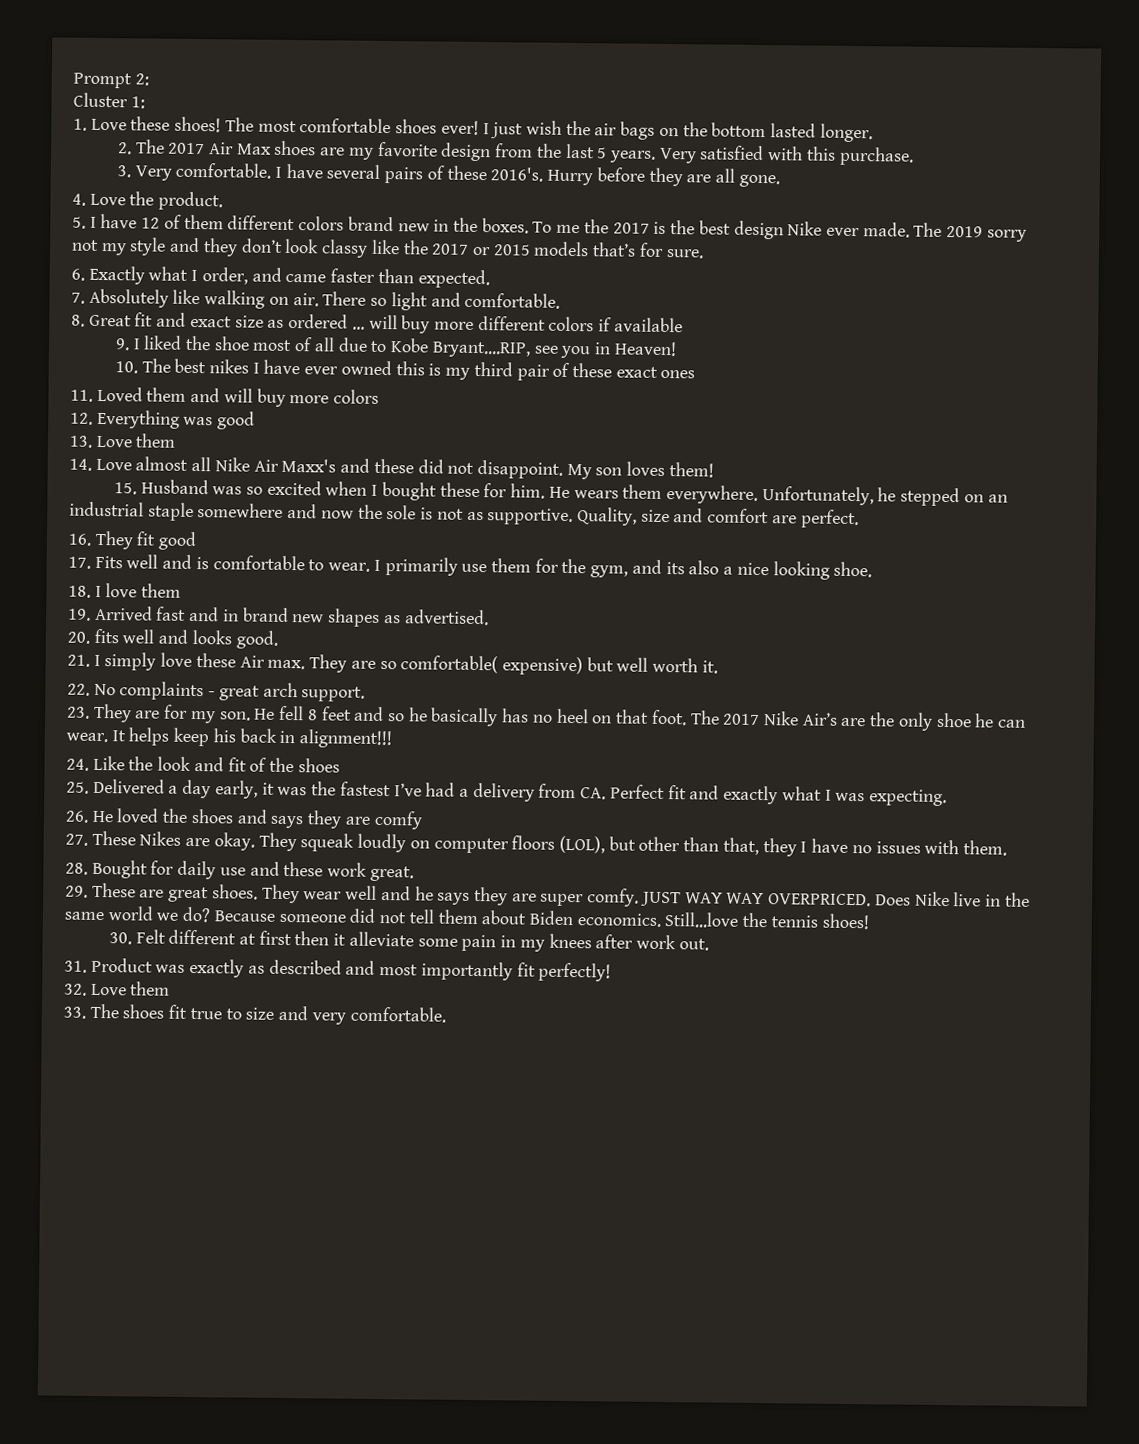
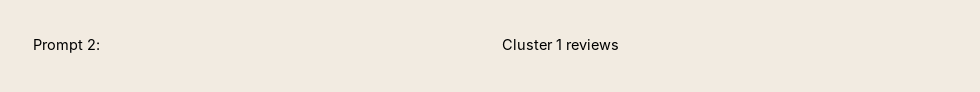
[130,96,145,109] [73,116,873,143] [117,139,914,166] [116,162,780,188] [72,191,224,211] [72,213,1027,242] [71,237,704,259] [71,265,490,289] [71,288,561,311] [71,312,683,334] [114,335,677,359] [114,358,696,381] [70,386,380,407] [70,409,256,430] [69,433,177,448] [69,456,714,480] [113,479,1008,507] [69,501,859,529] [68,530,198,551] [68,554,873,580] [68,583,182,598] [68,605,489,627] [67,628,278,649] [67,652,718,676] [67,681,366,702] [67,703,1027,731] [66,727,393,749] [66,755,340,773] [66,778,947,807] [65,808,423,830] [65,830,1007,857] [65,859,414,882] [65,882,1030,907] [64,906,869,930] [108,929,709,952] [64,957,612,982] [64,981,171,996] [63,1003,446,1025] 1: // 1. Love these shoes! The most comfortable shoes ever! I just wish the air bags on the bottom lasted longer. // 2. The 2017 Air Max shoes are my favorite design from the last 5 years. Very satisfied with this purchase. // 3. Very comfortable. I have several pairs of these 2016's. Hurry before they are all gone. // 4. Love the product. // 5. I have 12 of them different colors brand new in the boxes. To me the 2017 is the best design Nike ever made. The 2019 sorry not my style and they don’t look classy like the 2017 or 2015 models that’s for sure. // 6. Exactly what I order, and came faster than expected. // 7. Absolutely like walking on air. There so light and comfortable. // 8. Great fit and exact size as ordered ... will buy more different colors if available // 9. I liked the shoe most of all due to Kobe Bryant....RIP, see you in Heaven! // 10. The best nikes I have ever owned this is my third pair of these exact ones // 11. Loved them and will buy more colors // 12. Everything was good // 13. Love them // 14. Love almost all Nike Air Maxx's and these did not disappoint. My son loves them! // 15. Husband was so excited when I bought these for him. He wears them everywhere. Unfortunately, he stepped on an industrial staple somewhere and now the sole is not as supportive. Quality, size and comfort are perfect. // 16. They fit good // 17. Fits well and is comfortable to wear. I primarily use them for the gym, and its also a nice looking shoe. // 18. I love them // 19. Arrived fast and in brand new shapes as advertised. // 20. fits well and looks good. // 21. I simply love these Air max. They are so comfortable( expensive) but well worth it. // 22. No complaints - great arch support. // 23. They are for my son. He fell 8 feet and so he basically has no heel on that foot. The 2017 Nike Air’s are the only shoe he can wear. It helps keep his back in alignment!!! // 24. Like the look and fit of the shoes // 25. Delivered a day early, it was the fastest I’ve had a delivery from CA. Perfect fit and exactly what I was expecting. // 26. He loved the shoes and says they are comfy // 27. These Nikes are okay. They squeak loudly on computer floors (LOL), but other than that, they I have no issues with them. // 28. Bought for daily use and these work great. // 29. These are great shoes. They wear well and he says they are super comfy. JUST WAY WAY OVERPRICED. Does Nike live in the same world we do? Because someone did not tell them about Biden economics. Still...love the tennis shoes! // 30. Felt different at first then it alleviate some pain in my knees after work out. // 31. Product was exactly as described and most importantly fit perfectly! // 32. Love them // 33. The shoes fit true to size and very comfortable. -> [556,39,619,50] 1 reviews

